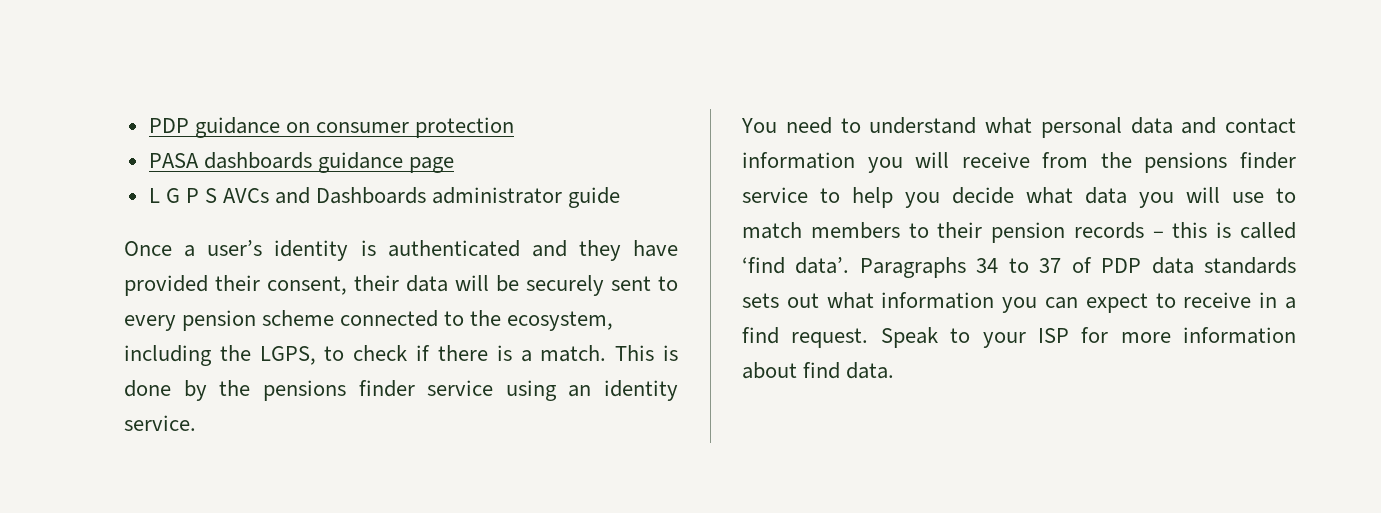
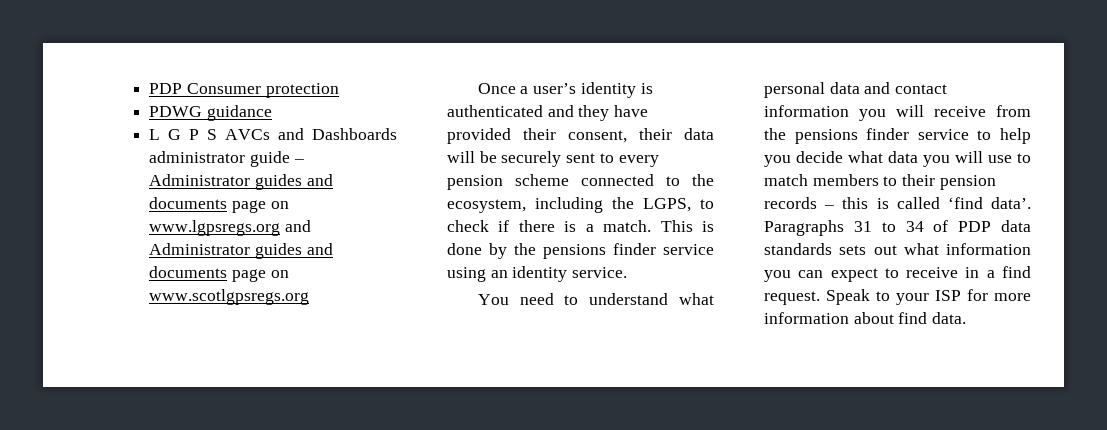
[148,117,409,138] PDP guidance on consumer -> [149,83,261,94] PDP Consumer
[148,152,454,173] PASA dashboards guidance page -> [149,105,272,121] PDWG guidance
(621, 197) none -> [293,159,304,163] [149,174,333,190] [149,197,289,213] [149,220,311,236] [149,243,333,259] [149,266,289,282] [149,289,310,305] – Administrator guides and documents page on www.lgpsregs.org and Administrator guides and documents page on www.scotlgpsregs.org
[976,258,1062,273] 34 to 37 -> [853,221,924,232] 31 to 34

